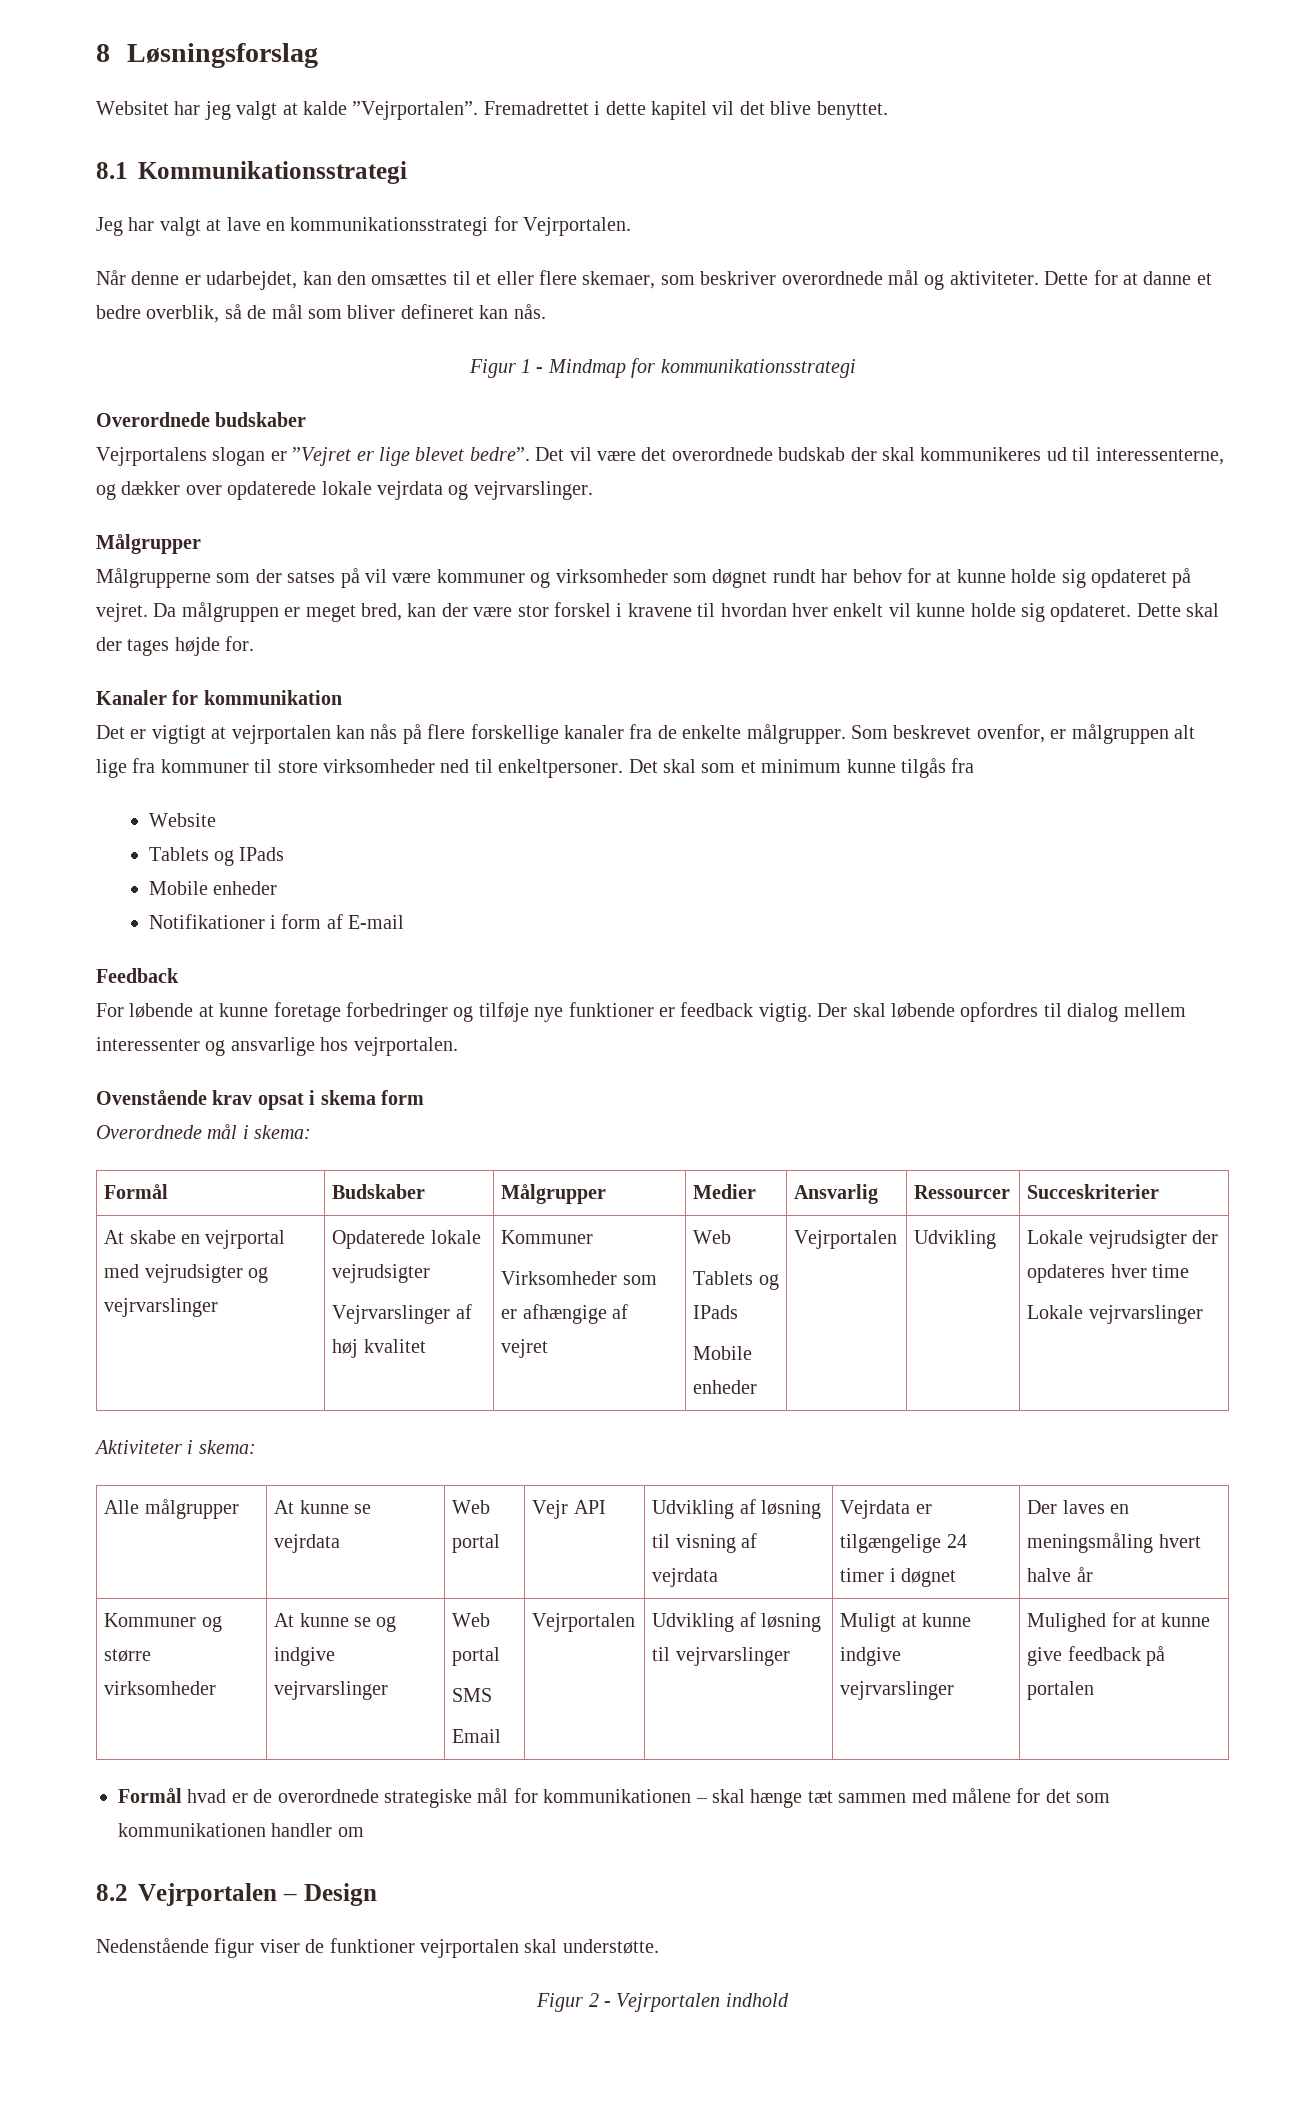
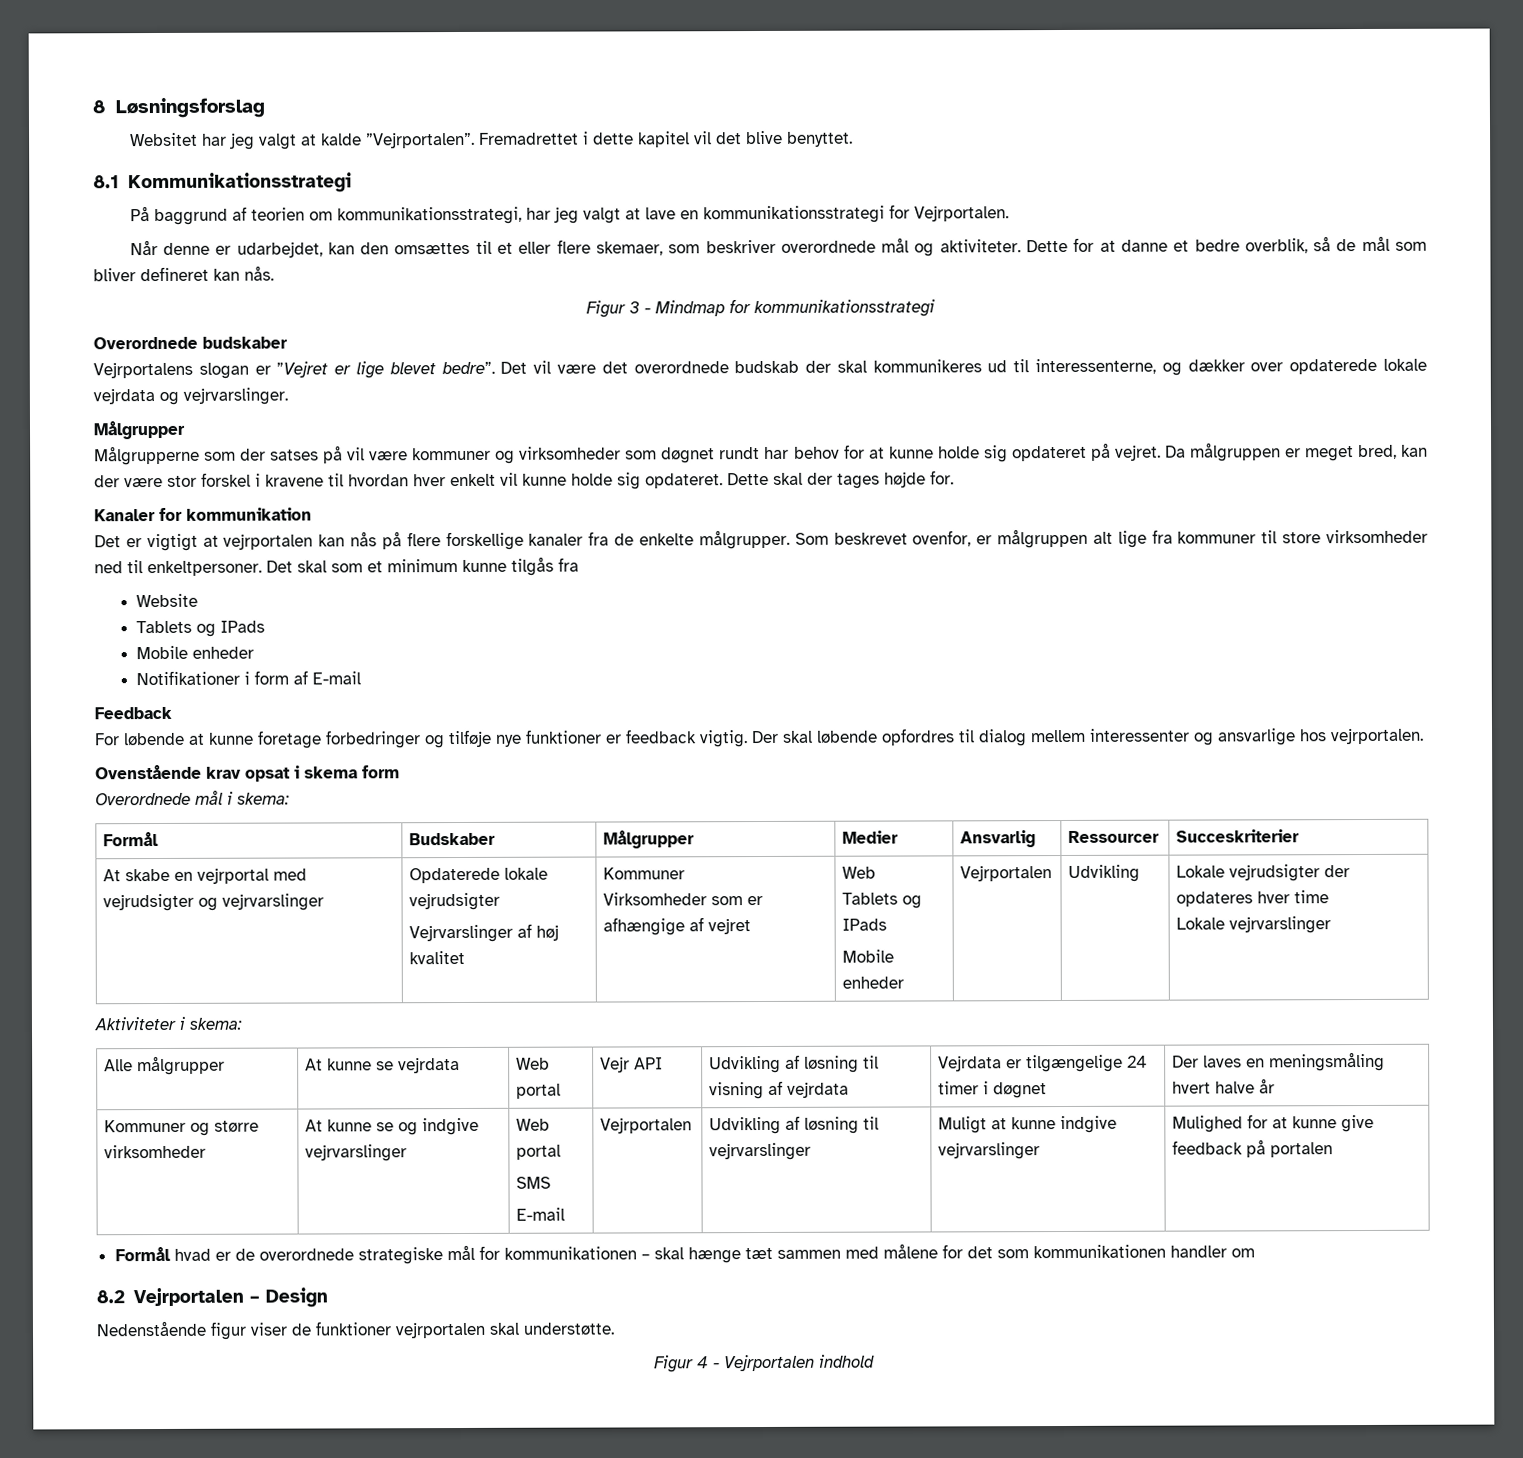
[96,217,155,236] Jeg har -> [129,206,579,226] På baggrund af teorien om kommunikationsstrategi, har jeg
[520,359,531,373] 1 -> [628,301,640,314] 3
[452,1729,502,1743] Email -> [516,1207,566,1221] E-mail
[588,1993,599,2007] 2 -> [697,1356,709,1369] 4

